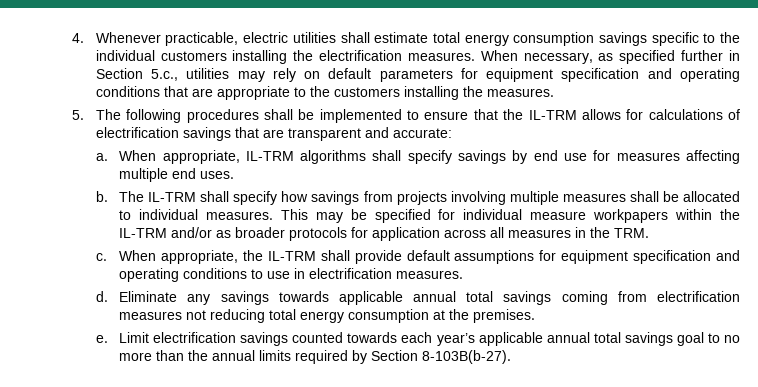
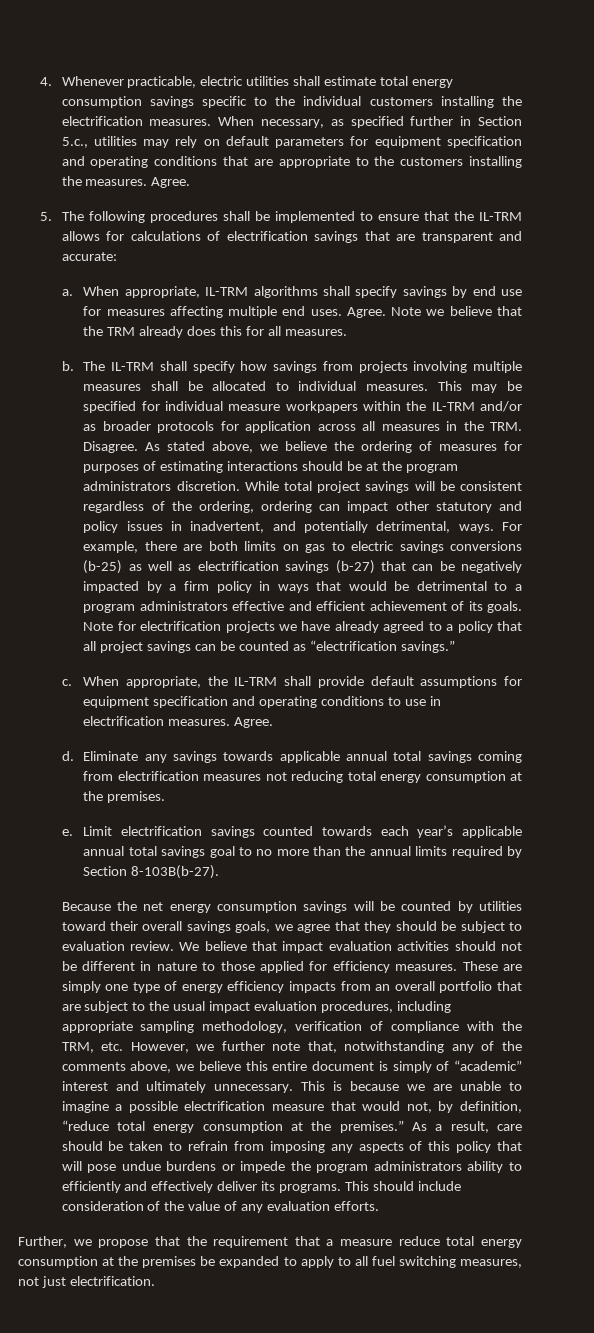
(554, 92) none -> [151,177,191,188] Agree.
(235, 175) none -> [346,306,522,318] [83,326,347,338] Agree. Note we believe that the TRM already does this for all measures.
(650, 233) none -> [83,441,522,453] [83,461,458,473] [83,481,522,493] [83,501,522,513] [83,521,522,533] [83,541,522,553] [83,560,523,574] [83,581,522,593] [83,601,522,613] [83,621,523,633] [83,640,455,653] Disagree. As stated above, we believe the ordering of measures for purposes of estimating interactions should be at the program administrators discretion. While total project savings will be consistent regardless of the ordering, ordering can impact other statutory and policy issues in inadvertent, and potentially detrimental, ways. For example, there are both limits on gas to electric savings conversions (b-25) as well as electrification savings (b-27) that can be negatively impacted by a firm policy in ways that would be detrimental to a program administrators effective and efficient achievement of its goals. Note for electrification projects we have already agreed to a policy that all project savings can be counted as “electrification savings.”
(464, 274) none -> [234,717,274,728] Agree.
(512, 357) none -> [61,901,522,913] [61,921,523,933] [61,941,522,953] [61,961,523,973] [61,981,523,993] [61,1001,451,1013] [61,1021,522,1033] [61,1041,522,1053] [61,1060,522,1073] [61,1081,523,1093] [61,1101,522,1113] [61,1120,522,1133] [61,1141,522,1153] [61,1161,522,1173] [61,1181,461,1193] [61,1201,379,1213] [18,1236,522,1248] [18,1256,522,1268] [18,1276,155,1288] // Because the net energy consumption savings will be counted by utilities toward their overall savings goals, we agree that they should be subject to evaluation review. We believe that impact evaluation activities should not be different in nature to those applied for efficiency measures. These are simply one type of energy efficiency impacts from an overall portfolio that are subject to the usual impact evaluation procedures, including appropriate sampling methodology, verification of compliance with the TRM, etc. However, we further note that, notwithstanding any of the comments above, we believe this entire document is simply of “academic” interest and ultimately unnecessary. This is because we are unable to imagine a possible electrification measure that would not, by definition, “reduce total energy consumption at the premises.” As a result, care should be taken to refrain from imposing any aspects of this policy that will pose undue burdens or impede the program administrators ability to efficiently and effectively deliver its programs. This should include consideration of the value of any evaluation efforts. // Further, we propose that the requirement that a measure reduce total energy consumption at the premises be expanded to apply to all fuel switching measures, not just electrification.

